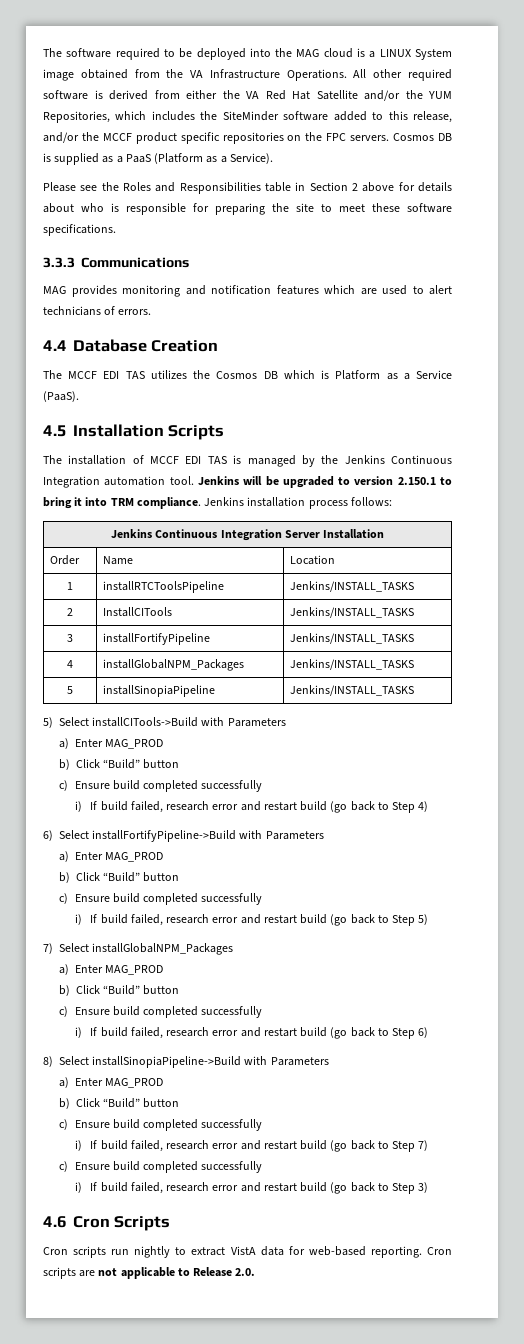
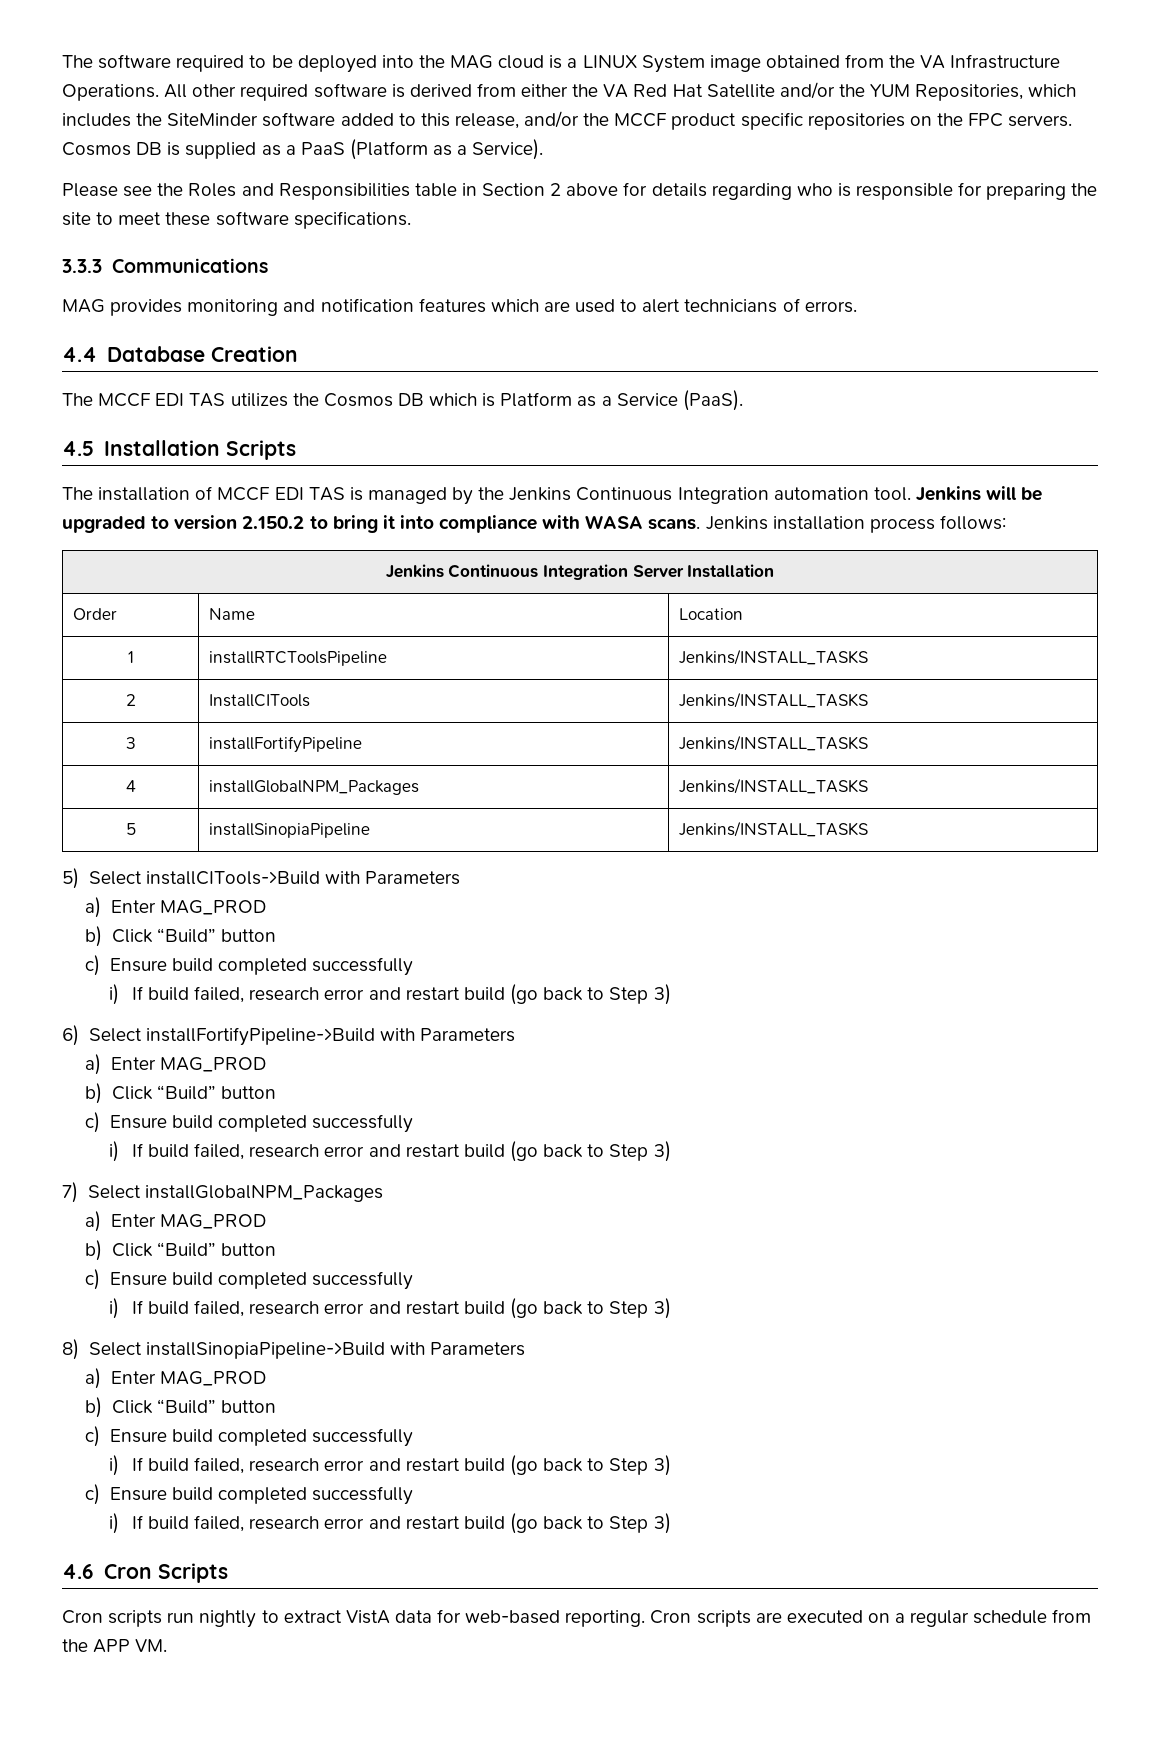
[43,203,74,213] about -> [711,183,792,200] regarding
[397,477,436,485] 2.150.1 -> [242,516,305,529] 2.150.2
[110,497,201,509] TRM compliance. -> [439,515,701,533] compliance with WASA scans.
[418,801,429,812] 4) -> [653,984,671,1005] 3)
[418,914,429,925] 5) -> [653,1141,671,1162] 3)
[418,1027,429,1038] 6) -> [653,1298,671,1319] 3)
[418,1140,429,1151] 7) -> [653,1455,671,1476] 3)
[98,1267,256,1279] not applicable to Release 2.0. -> [786,1609,1092,1627] [62,1639,168,1653] executed on a regular schedule from the APP VM.

